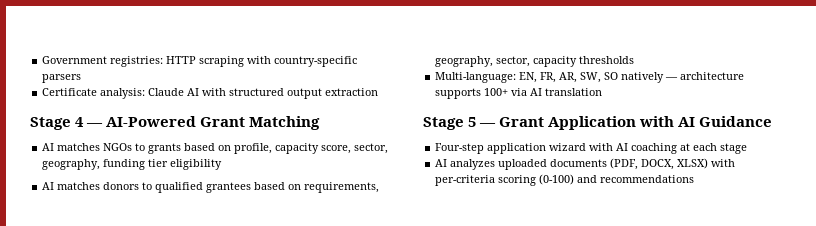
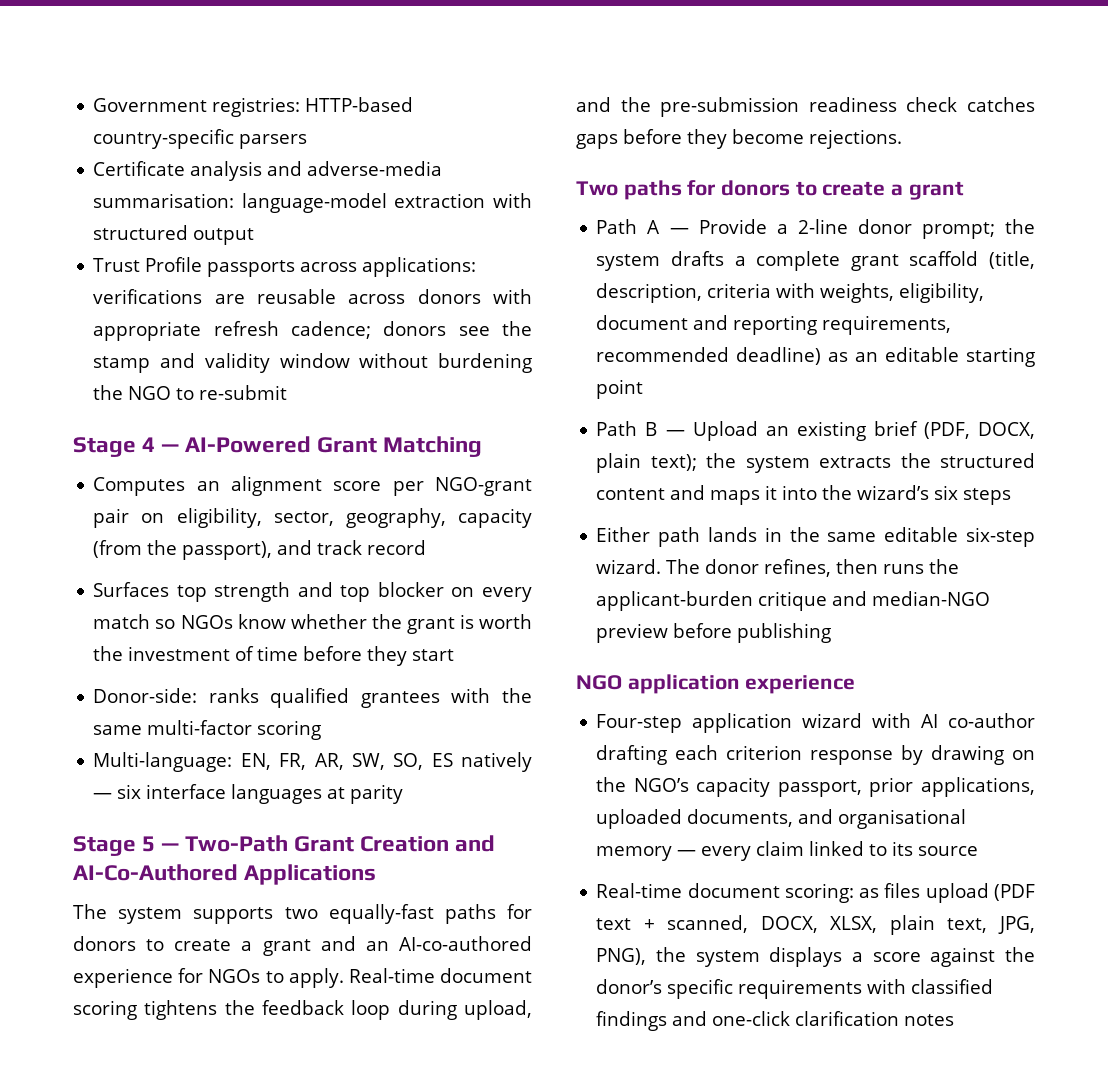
[166,56,272,67] HTTP scraping with -> [305,97,414,112] HTTP-based
[100,88,379,99] analysis: Claude AI with structured output extraction -> [190,161,443,181] [93,193,532,213] [93,225,255,245] [93,257,477,277] [93,289,532,304] [93,321,532,341] [93,353,532,373] [93,385,288,400] analysis and adverse-media summarisation: language-model extraction with structured output // Trust Profile passports across applications: verifications are reusable across donors with appropriate refresh cadence; donors see the stamp and validity window without burdening the NGO to re-submit
[42,143,389,154] [42,159,223,170] [42,182,380,193] [435,56,635,67] AI matches NGOs to grants based on profile, capacity score, sector, geography, funding tier eligibility // AI matches donors to qualified grantees based on requirements, geography, sector, capacity thresholds -> [93,476,532,496] [93,508,532,528] [93,540,427,560] [93,582,532,602] [93,614,532,634] [93,646,455,666] [93,688,532,708] [93,720,322,740] Computes an alignment score per NGO-grant pair on eligibility, sector, geography, capacity (from the passport), and track record // Surfaces top strength and top blocker on every match so NGOs know whether the grant is worth the investment of time before they start // Donor-side: ranks qualified grantees with the same multi-factor scoring
[604,72,745,83] [435,88,603,99] [423,116,773,130] SO natively — architecture supports 100+ via AI translation // Stage 5 — Grant Application with AI Guidance -> [393,752,532,772] [93,784,404,804] [73,835,496,856] [73,864,377,885] [73,904,532,924] [73,936,532,956] [73,968,532,988] [73,1000,532,1020] [576,97,1035,117] [576,129,902,149] [576,180,964,200] [596,219,1035,239] [596,251,1035,271] [596,283,985,303] [596,315,952,335] [596,347,1035,367] [596,379,644,399] [596,421,1035,441] [596,453,1035,473] [596,485,1012,505] [596,527,1035,547] [596,559,960,577] [596,591,991,611] [596,623,832,643] [576,674,856,694] SO, ES natively — six interface languages at parity // Stage 5 — Two-Path Grant Creation and AI-Co-Authored Applications // The system supports two equally-fast paths for donors to create a grant and an AI-co-authored experience for NGOs to apply. Real-time document scoring tightens the feedback loop during upload, and the pre-submission readiness check catches gaps before they become rejections. // Two paths for donors to create a grant // Path A — Provide a 2-line donor prompt; the system drafts a complete grant scaffold (title, description, criteria with weights, eligibility, document and reporting requirements, recommended deadline) as an editable starting point // Path B — Upload an existing brief (PDF, DOCX, plain text); the system extracts the structured content and maps it into the wizard’s six steps // Either path lands in the same editable six-step wizard. The donor refines, then runs the applicant-burden critique and median-NGO preview before publishing // NGO application experience
[631,143,748,154] [435,158,736,170] [435,174,695,186] coaching at each stage // AI analyzes uploaded documents (PDF, DOCX, XLSX) with per-criteria scoring (0-100) and recommendations -> [948,713,1035,728] [596,745,1035,765] [596,777,1035,797] [596,809,967,829] [596,841,979,861] [596,883,1035,903] [596,915,1035,935] [596,947,1035,967] [596,979,994,999] [596,1011,955,1031] co-author drafting each criterion response by drawing on the NGO’s capacity passport, prior applications, uploaded documents, and organisational memory — every claim linked to its source // Real-time document scoring: as files upload (PDF text + scanned, DOCX, XLSX, plain text, JPG, PNG), the system displays a score against the donor’s specific requirements with classified findings and one-click clarification notes

